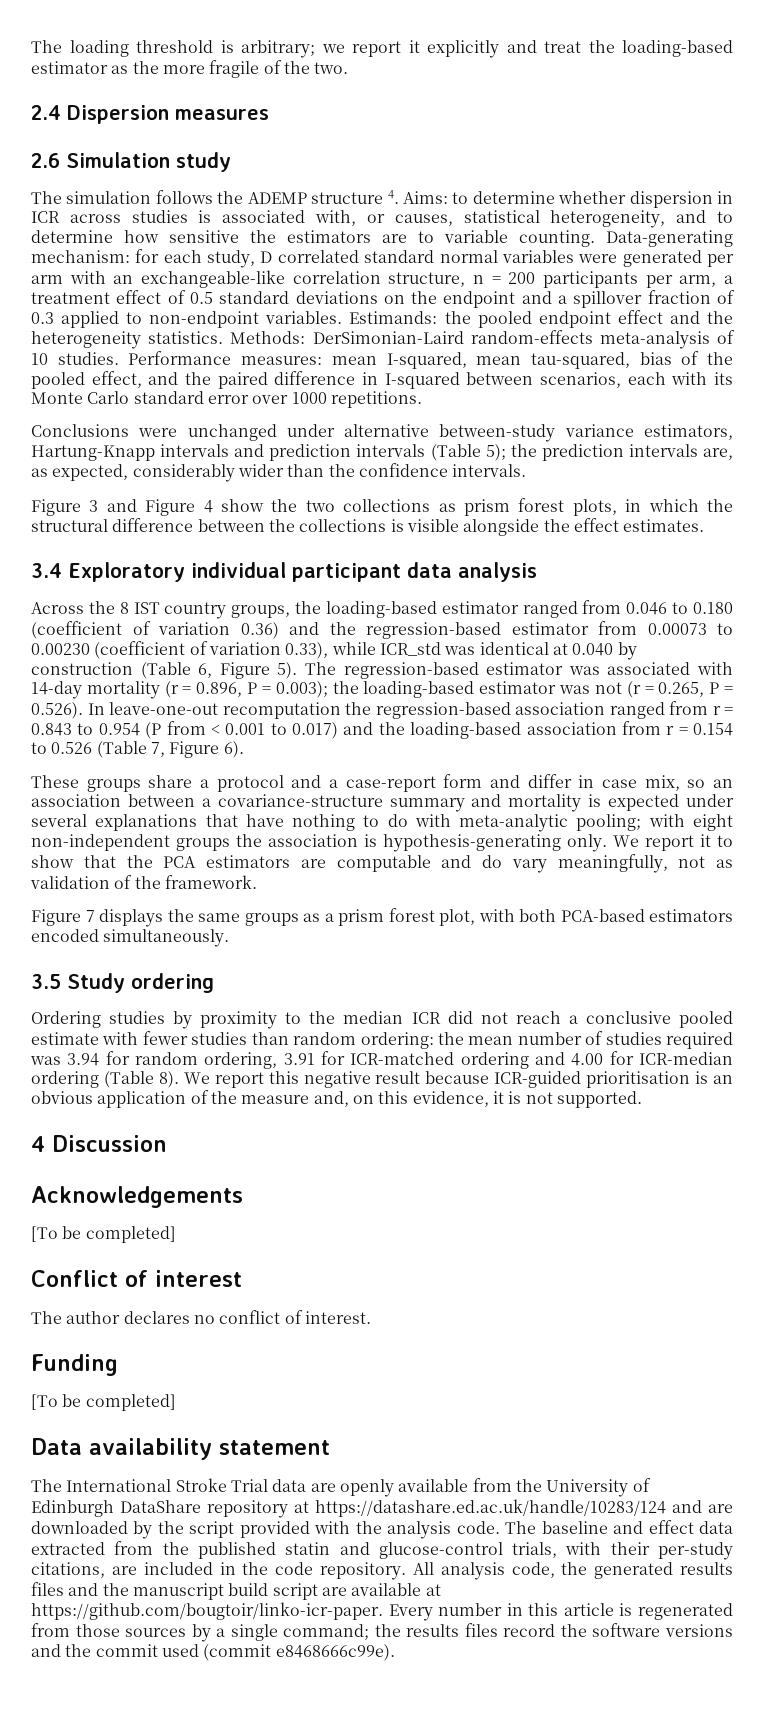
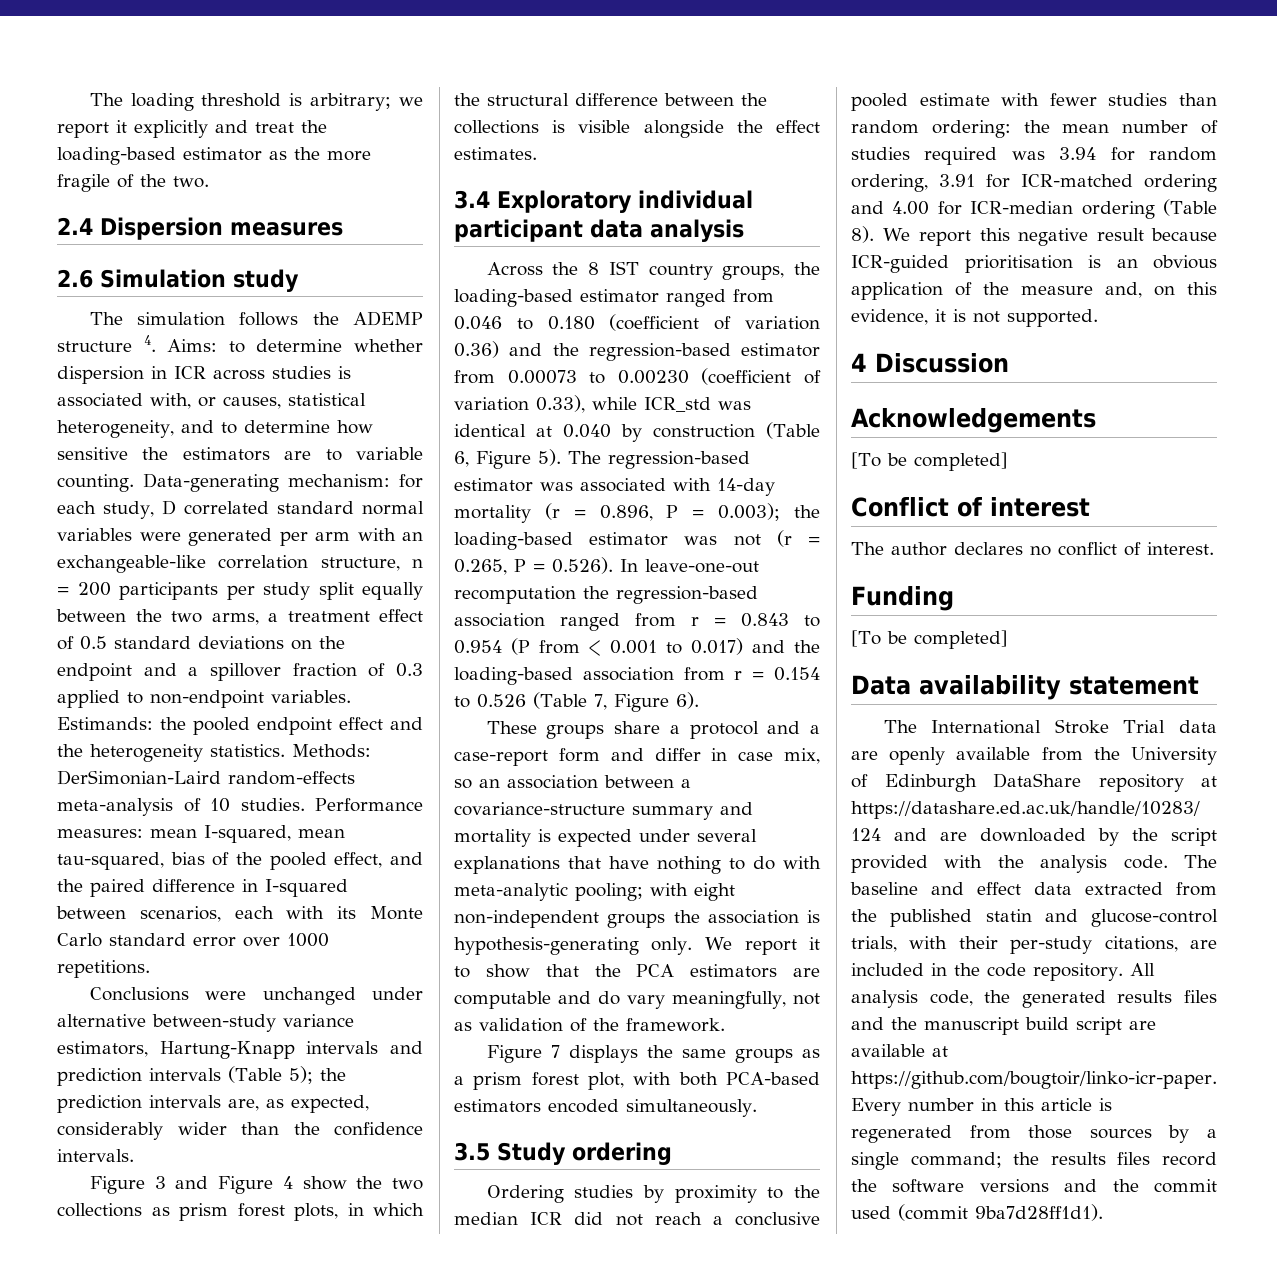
[679,275,717,287] arm, -> [263,582,423,600] [56,609,259,625] study split equally between the two arms,
[275,1644,395,1661] e8468666c99e). -> [975,1204,1103,1221] 9ba7d28ff1d1).

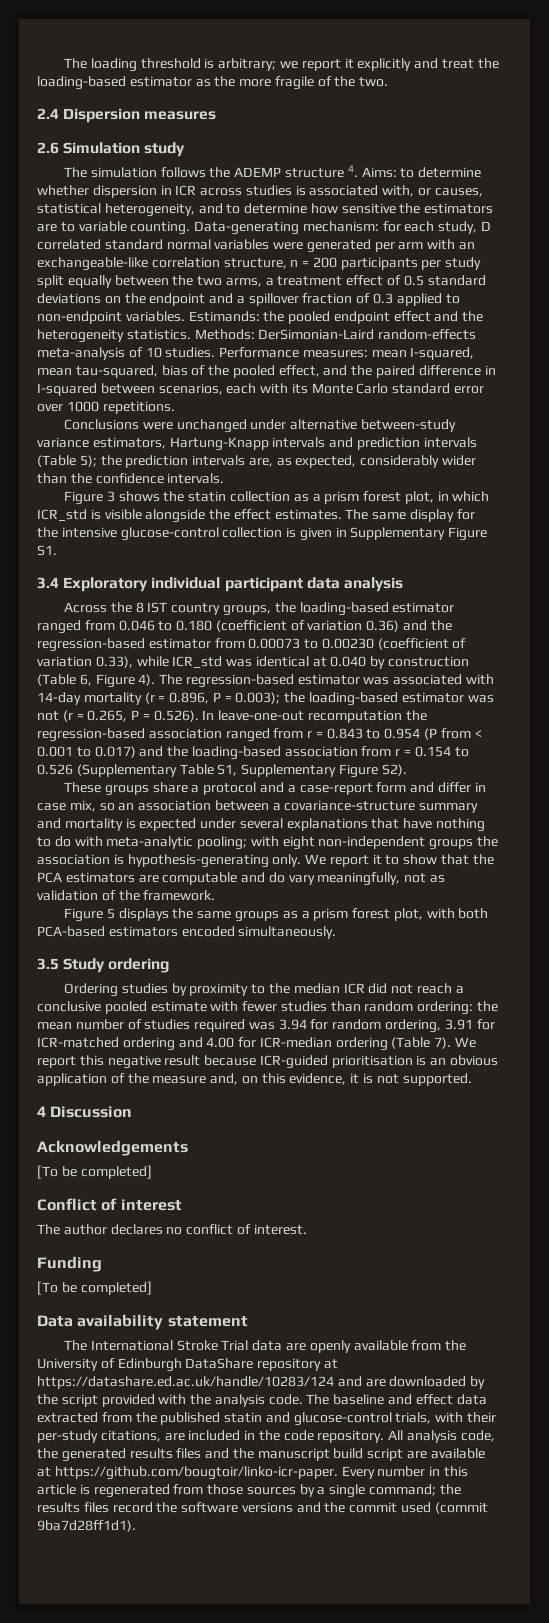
[175,1176,424,1194] [57,1203,338,1221] and Figure 4 show the two collections as prism forest plots, -> [118,491,434,504] shows the statin collection as a prism forest plot,
[454,93,767,106] [454,120,539,134] the structural difference between the collections -> [37,509,87,521] ICR_std
(537, 153) none -> [345,509,475,522] [37,527,488,541] [37,545,57,556] The same display for the intensive glucose-control collection is given in Supplementary Figure S1.
[538,449,561,466] 5). -> [138,674,156,686] 4).
[533,692,699,712] (Table 7, Figure 6). -> [76,764,407,778] (Supplementary Table S1, Supplementary Figure S2).
[550,1045,560,1058] 7 -> [106,908,115,919] 5
[851,226,874,243] 8). -> [434,1037,452,1049] 7).

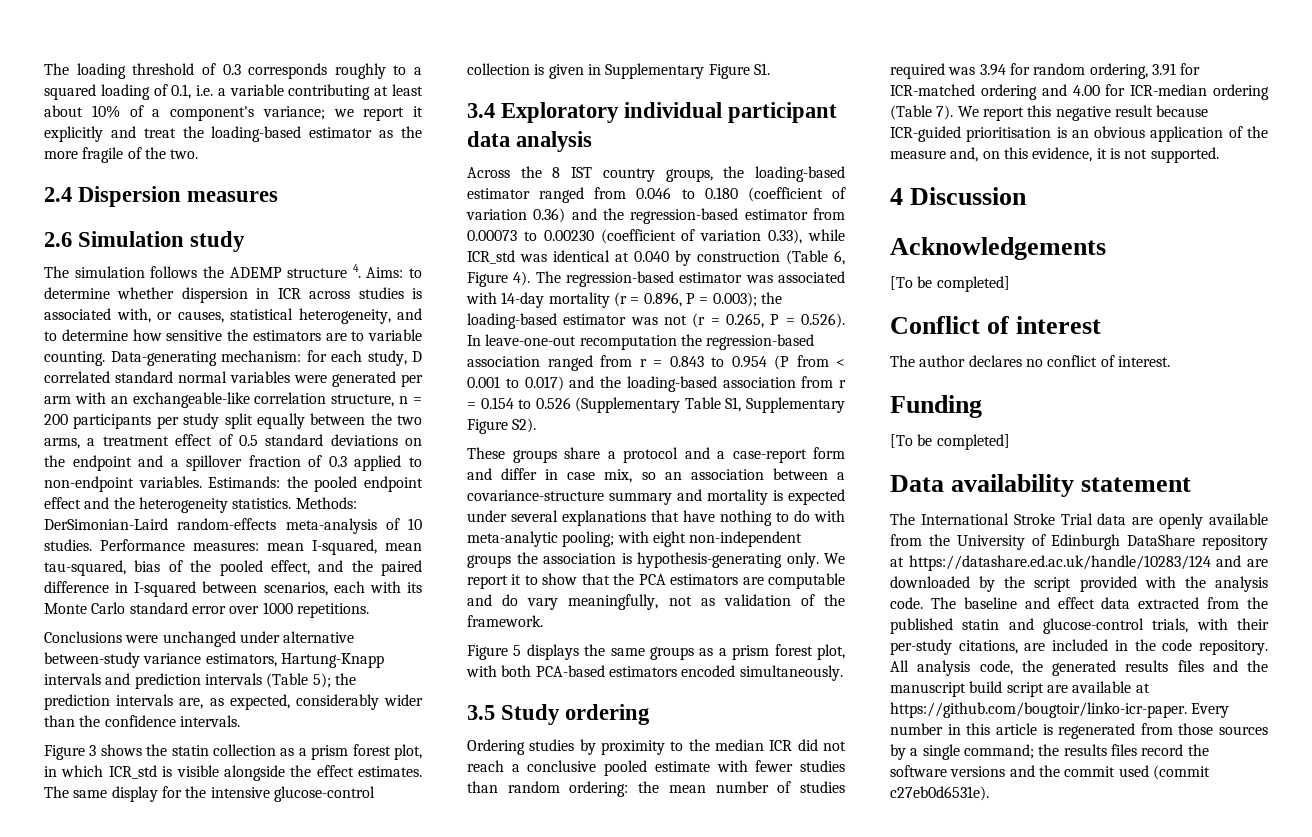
[204,58,277,71] is arbitrary; -> [201,63,422,79] [44,84,423,100] [44,105,325,121] of 0.3 corresponds roughly to a squared loading of 0.1, i.e. a variable contributing at least about 10% of a component's variance;
[37,1520,136,1532] 9ba7d28ff1d1). -> [890,786,989,801] c27eb0d6531e).

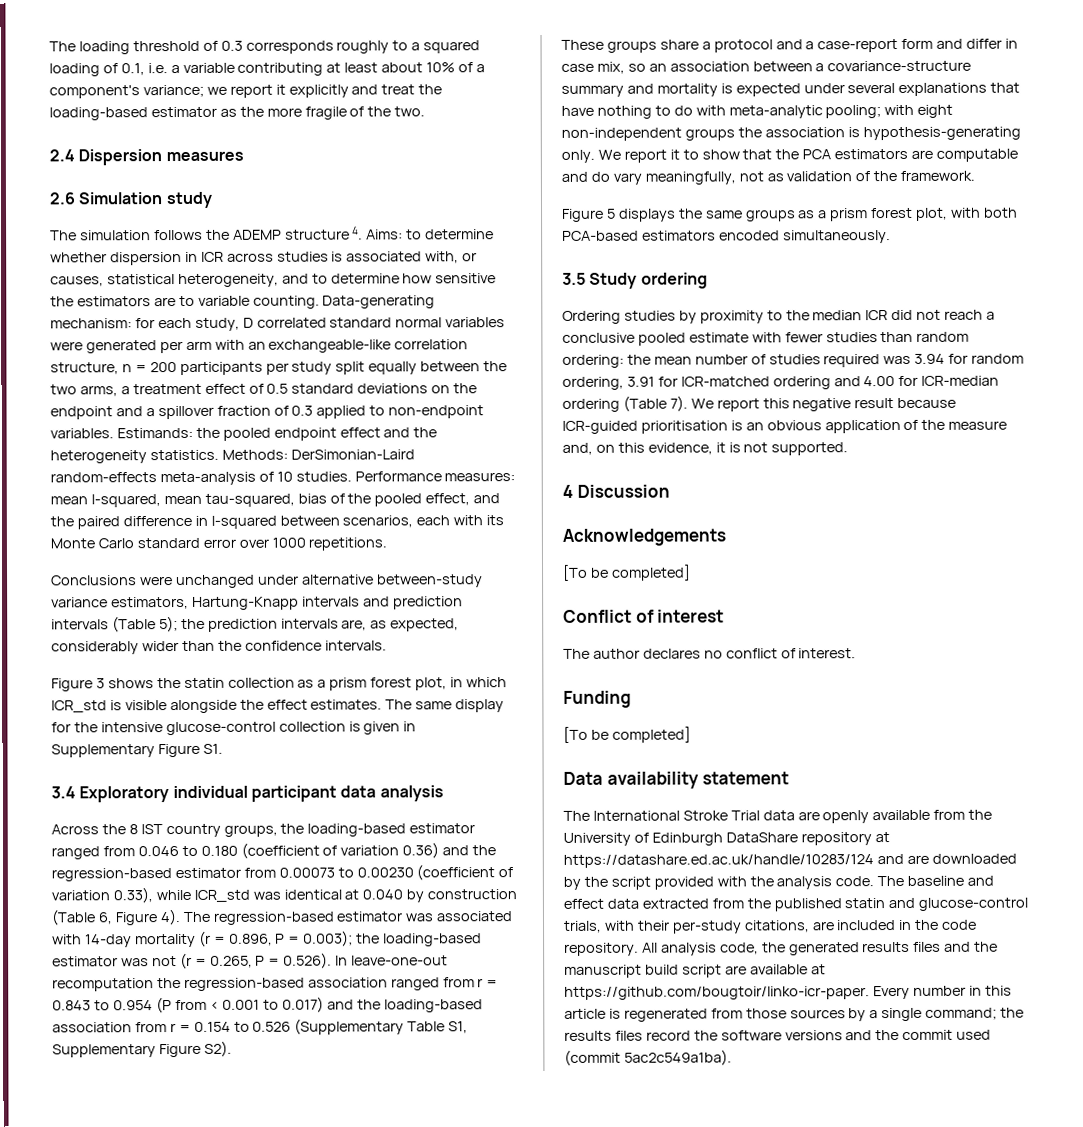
[890,786,989,801] c27eb0d6531e). -> [623,1049,732,1066] 5ac2c549a1ba).

